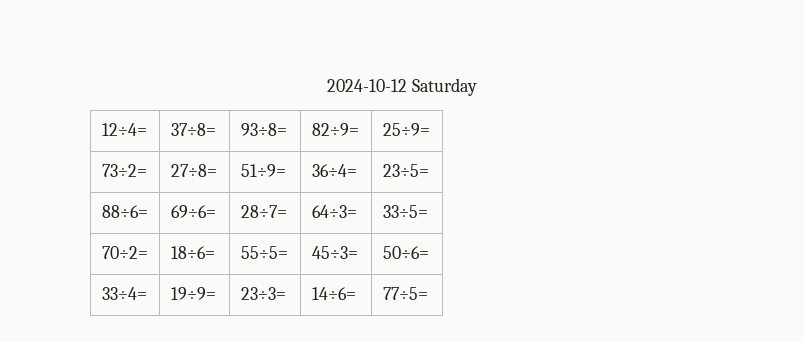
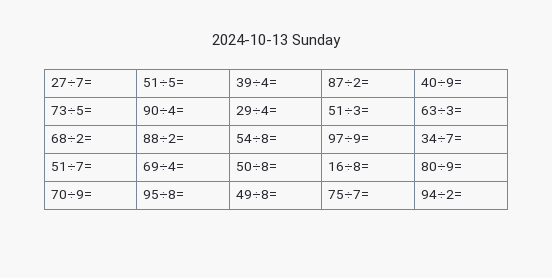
[327,78,477,96] [101,123,147,136] [170,123,216,136] [240,123,287,136] [311,123,359,136] [382,123,430,136] [101,164,147,177] [170,164,217,177] [240,164,286,177] [311,164,357,177] [382,164,429,177] [101,205,148,218] [170,205,216,218] [240,205,287,218] [311,205,357,218] [382,205,428,218] [101,246,148,259] [170,246,215,259] [240,246,288,259] [311,246,358,259] [382,246,429,259] [101,287,147,300] [170,287,216,300] [240,287,286,300] [311,287,356,300] [382,287,428,300] 2024-10-12 Saturday // 12÷4= | 37÷8= | 93÷8= | 82÷9= | 25÷9= // 73÷2= | 27÷8= | 51÷9= | 36÷4= | 23÷5= // 88÷6= | 69÷6= | 28÷7= | 64÷3= | 33÷5= // 70÷2= | 18÷6= | 55÷5= | 45÷3= | 50÷6= // 33÷4= | 19÷9= | 23÷3= | 14÷6= | 77÷5= -> [211,34,342,48] [51,78,93,87] [143,78,185,87] [236,78,278,87] [328,78,370,87] [421,78,463,87] [51,106,93,115] [143,106,185,115] [236,106,278,115] [328,106,370,115] [421,106,463,115] [51,134,93,143] [143,134,185,143] [236,134,278,143] [328,134,370,143] [421,134,463,143] [51,162,93,171] [143,162,185,171] [236,162,278,171] [328,162,370,171] [421,162,463,171] [51,190,93,199] [143,190,185,199] [236,190,278,199] [328,190,370,199] [421,190,463,199] 2024-10-13 Sunday // 27÷7= | 51÷5= | 39÷4= | 87÷2= | 40÷9= // 73÷5= | 90÷4= | 29÷4= | 51÷3= | 63÷3= // 68÷2= | 88÷2= | 54÷8= | 97÷9= | 34÷7= // 51÷7= | 69÷4= | 50÷8= | 16÷8= | 80÷9= // 70÷9= | 95÷8= | 49÷8= | 75÷7= | 94÷2=

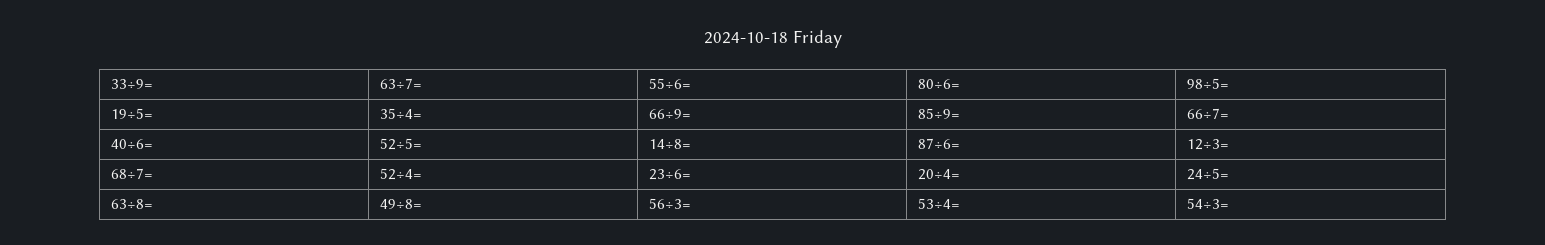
[211,34,342,48] [51,78,93,87] [143,78,185,87] [236,78,278,87] [328,78,370,87] [421,78,463,87] [51,106,93,115] [143,106,185,115] [236,106,278,115] [328,106,370,115] [421,106,463,115] [51,134,93,143] [143,134,185,143] [236,134,278,143] [328,134,370,143] [421,134,463,143] [51,162,93,171] [143,162,185,171] [236,162,278,171] [328,162,370,171] [421,162,463,171] [51,190,93,199] [143,190,185,199] [236,190,278,199] [328,190,370,199] [421,190,463,199] 2024-10-13 Sunday // 27÷7= | 51÷5= | 39÷4= | 87÷2= | 40÷9= // 73÷5= | 90÷4= | 29÷4= | 51÷3= | 63÷3= // 68÷2= | 88÷2= | 54÷8= | 97÷9= | 34÷7= // 51÷7= | 69÷4= | 50÷8= | 16÷8= | 80÷9= // 70÷9= | 95÷8= | 49÷8= | 75÷7= | 94÷2= -> [703,30,842,48] [111,79,154,89] [380,78,423,89] [649,78,692,89] [918,79,961,89] [1187,78,1230,89] [111,108,154,119] [380,108,423,119] [649,109,692,119] [918,108,961,119] [1187,108,1230,119] [111,139,154,149] [380,138,423,150] [649,139,692,149] [918,138,961,149] [1187,139,1230,150] [111,168,154,179] [380,168,423,180] [649,169,692,180] [918,169,961,180] [1187,168,1230,180] [111,199,154,209] [380,199,423,209] [649,198,692,209] [918,198,961,209] [1187,198,1230,209] 2024-10-18 Friday // 33÷9= | 63÷7= | 55÷6= | 80÷6= | 98÷5= // 19÷5= | 35÷4= | 66÷9= | 85÷9= | 66÷7= // 40÷6= | 52÷5= | 14÷8= | 87÷6= | 12÷3= // 68÷7= | 52÷4= | 23÷6= | 20÷4= | 24÷5= // 63÷8= | 49÷8= | 56÷3= | 53÷4= | 54÷3=

